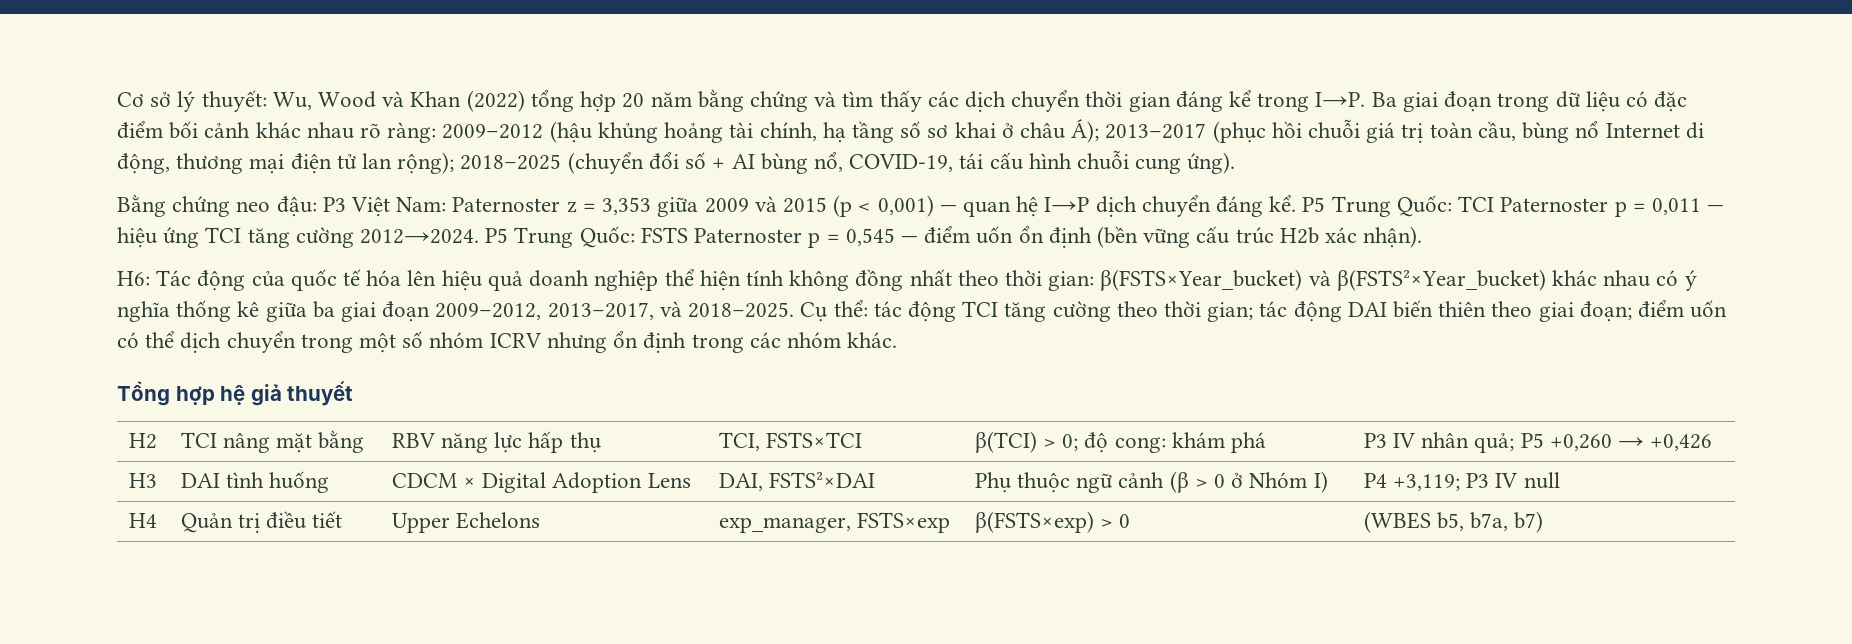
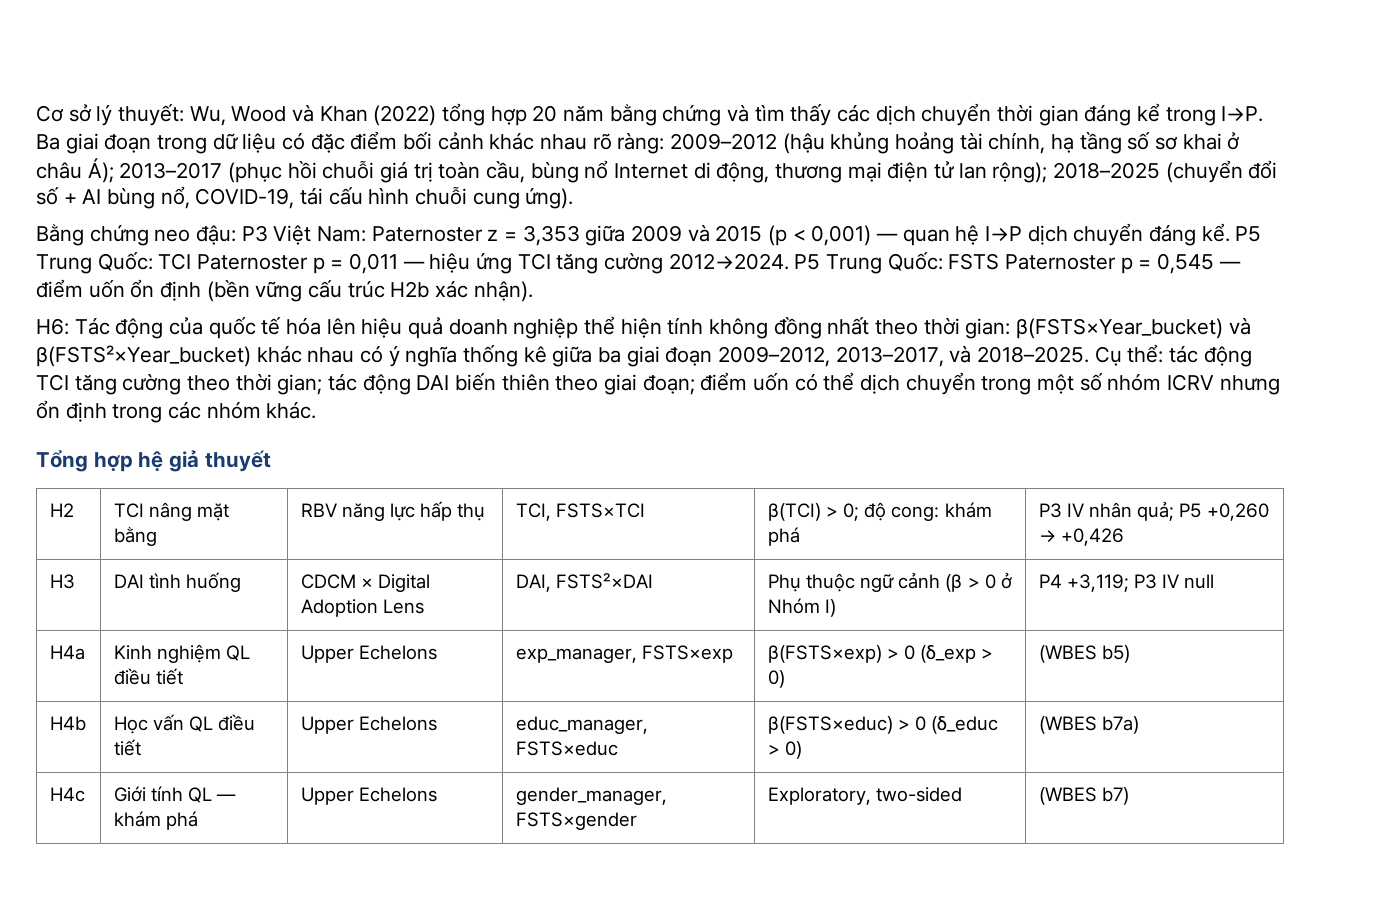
[128,513,157,528] [180,513,260,533] H4 | Quản trị -> [49,645,85,660] [113,644,251,663] H4a | Kinh nghiệm QL
[1363,511,1509,533] | (WBES b5, b7a, -> [920,644,994,663] [767,670,785,688] [1038,645,1131,663] [49,716,86,731] [113,714,256,734] [113,739,141,756] [300,716,438,734] [515,716,648,734] [515,741,618,756] [767,715,999,734] [767,741,803,759] [1038,716,1140,734] [49,787,85,802] [113,786,237,803] [113,811,199,830] [300,787,438,805] [515,787,667,805] [515,812,637,830] [767,787,963,805] [1038,787,1097,805] (δ_exp > 0) | (WBES b5) // H4b | Học vấn QL điều tiết | Upper Echelons | educ_manager, FSTS×educ | β(FSTS×educ) > 0 (δ_educ > 0) | (WBES b7a) // H4c | Giới tính QL — khám phá | Upper Echelons | gender_manager, FSTS×gender | Exploratory, two-sided | (WBES

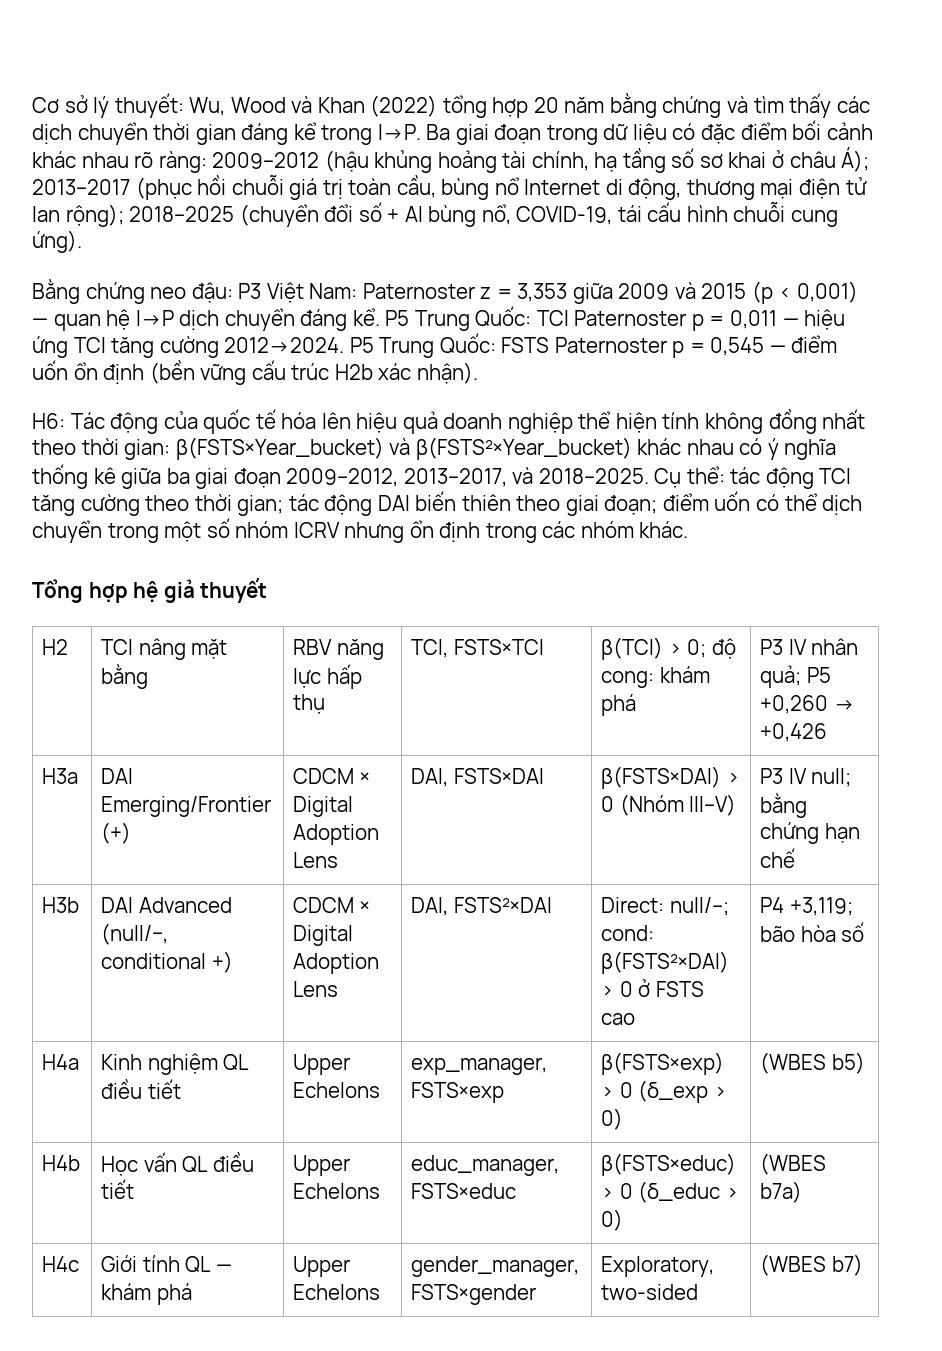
[49,574,75,589] [113,572,242,592] H3 | DAI tình huống -> [42,768,79,784] [101,768,134,784] [101,796,272,817] [101,822,132,844] [293,768,370,784] [293,796,354,817] [293,824,380,845] [293,852,339,868] [411,768,544,787] [601,766,740,789] [601,794,737,816] [760,768,852,787] [760,793,808,818] [760,822,860,844] [760,848,796,868] [42,897,80,913] [101,897,232,913] [101,923,169,945] [101,951,233,973] H3a | DAI Emerging/Frontier (+) | CDCM × Digital Adoption Lens | DAI, FSTS×DAI | β(FSTS×DAI) > 0 (Nhóm III–V) | P3 IV null; bằng chứng hạn chế // H3b | DAI Advanced (null/−, conditional +)
[767,572,963,592] Phụ thuộc ngữ cảnh (β -> [601,897,729,916] [601,925,655,941] [601,951,730,974] Direct: null/–; cond: β(FSTS²×DAI)
[767,598,837,617] Nhóm I) -> [655,981,704,997] [601,1013,636,1025] FSTS cao
[1134,574,1215,589] P3 IV null -> [760,922,865,942] bão hòa số

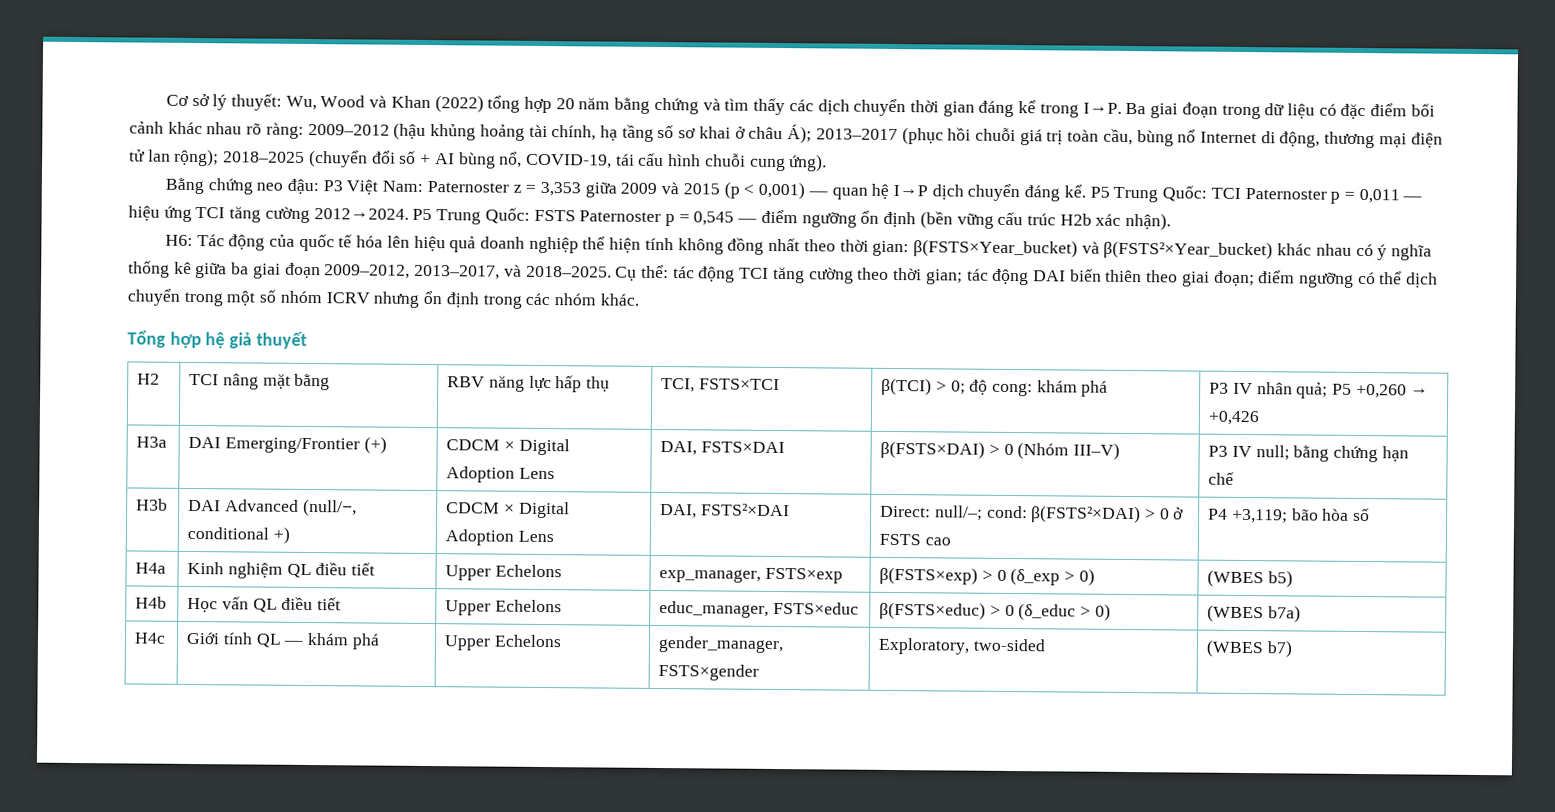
[32,360,68,380] uốn -> [801,212,857,228] ngưỡng
[714,491,751,511] uốn -> [1299,272,1355,288] ngưỡng

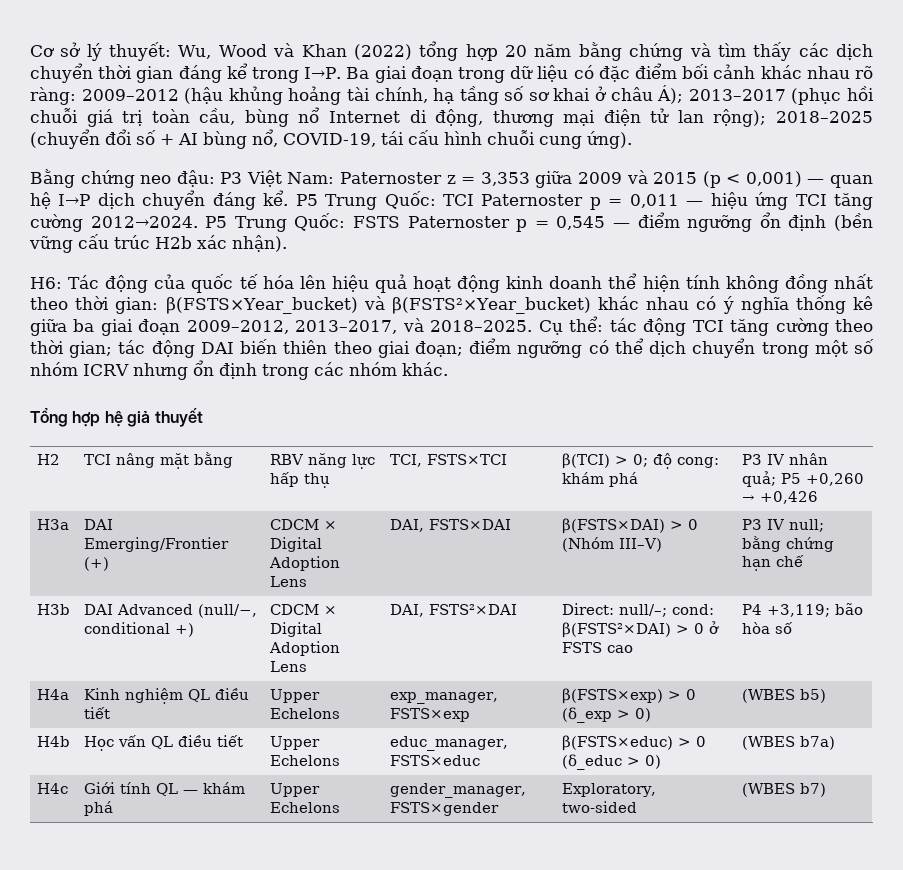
[480,236,579,254] doanh nghiệp -> [413,275,603,293] hoạt động kinh doanh

